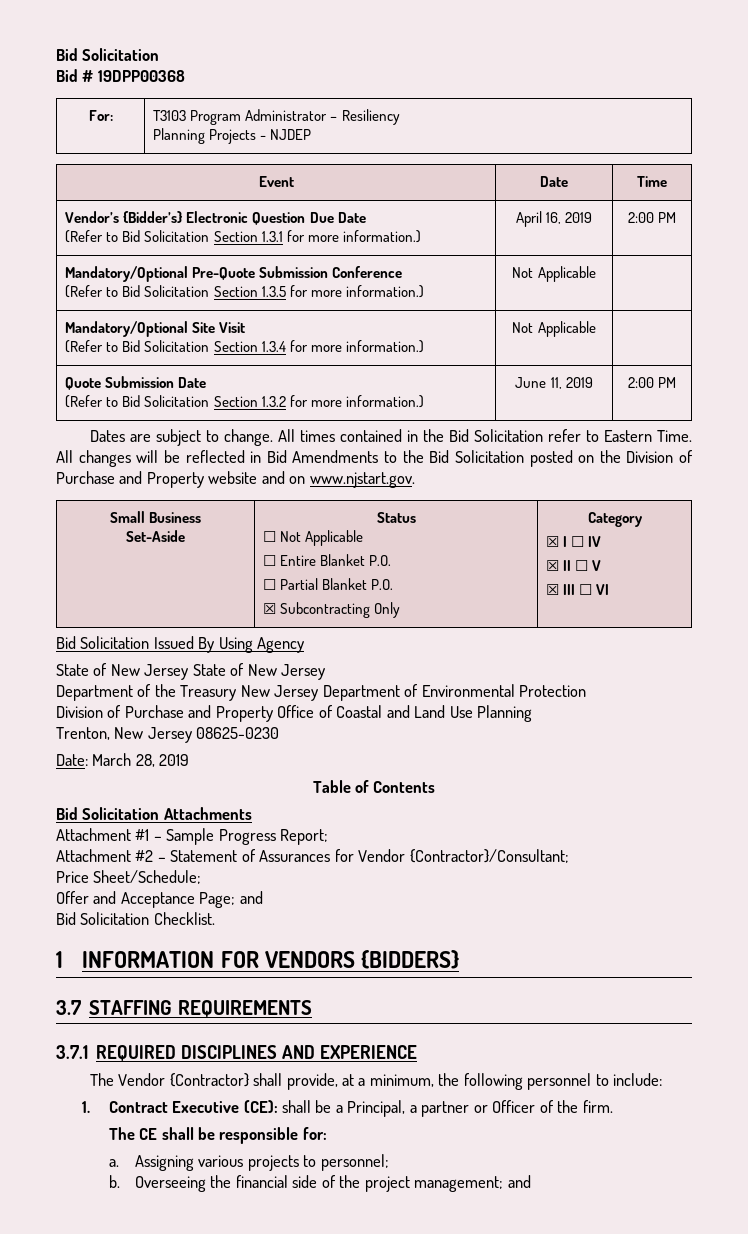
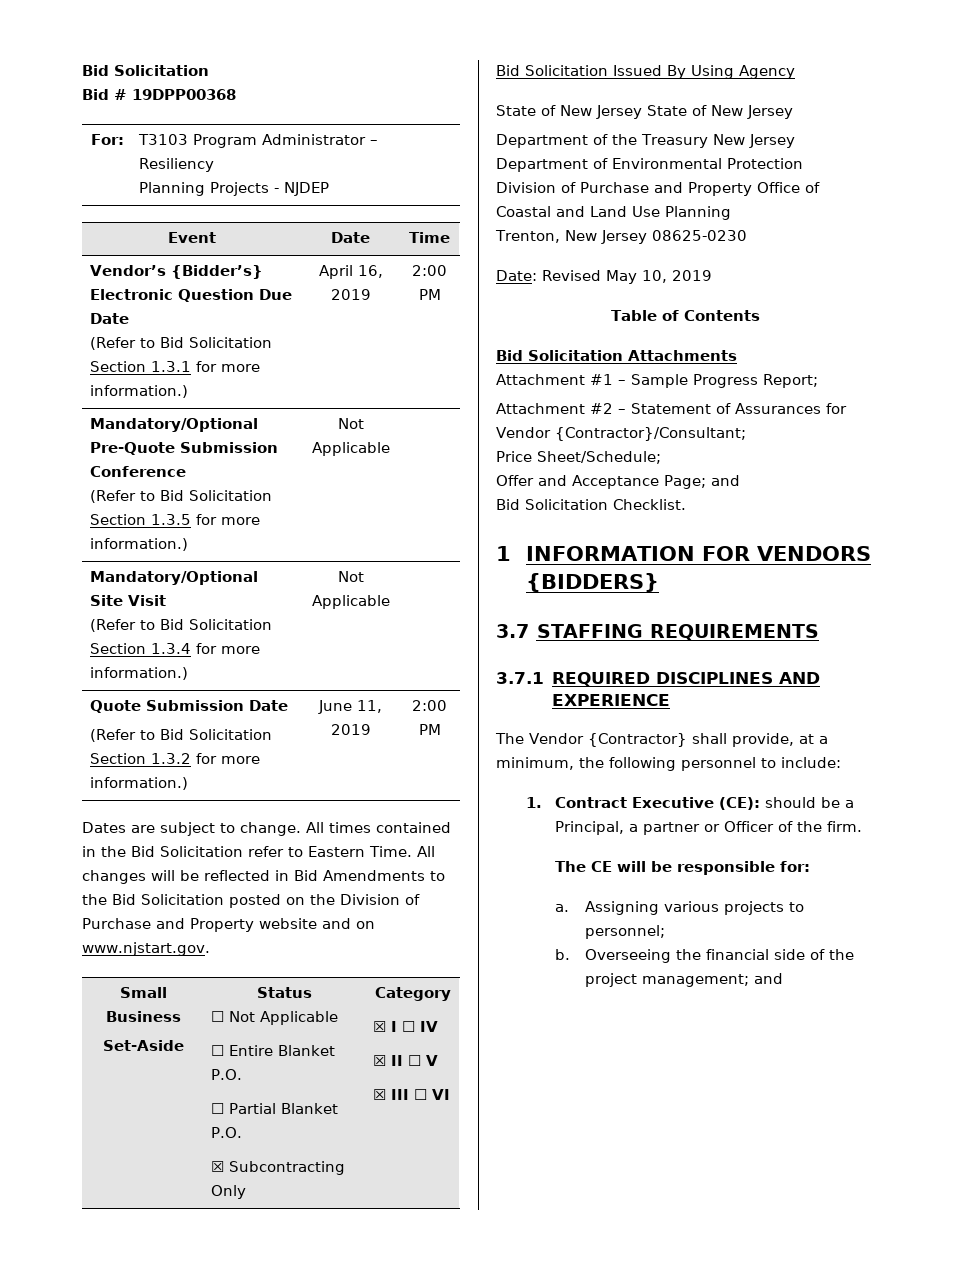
[92,753,155,767] March 28, -> [542,270,667,284] Revised May 10,
[282,1100,312,1113] shall -> [765,797,817,808] should
[161,1127,194,1140] shall -> [617,861,647,872] will

